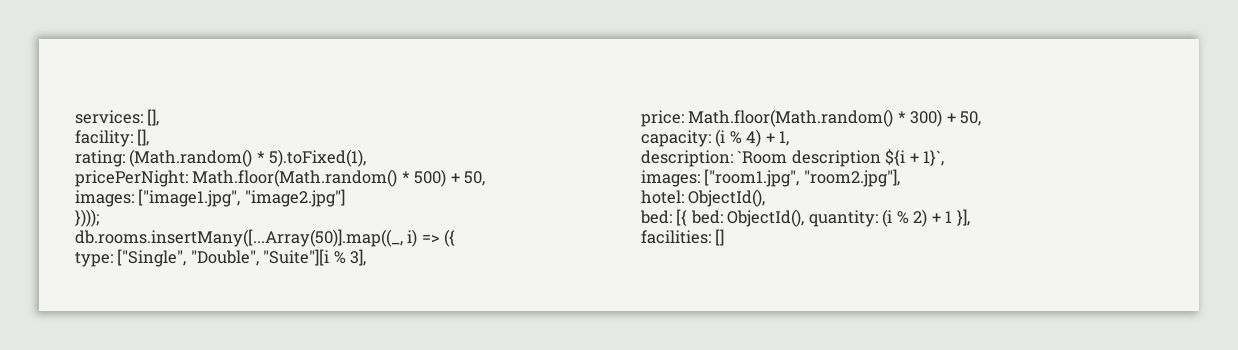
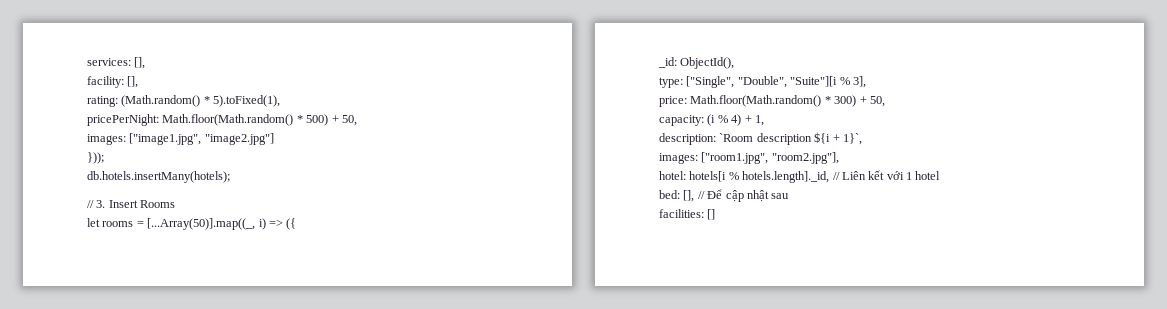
[75,209,99,227] [75,229,403,247] }))); // db.rooms.insertMany([...Array(50)].map((_, -> [87,152,104,164] [87,171,230,183] [87,200,176,208] [87,218,256,230] })); // db.hotels.insertMany(hotels); // // 3. Insert Rooms // let rooms = [...Array(50)].map((_,
(456, 238) none -> [658,57,735,69] // _id: ObjectId(),
[688,189,766,207] [640,209,970,227] ObjectId(), // bed: [{ bed: ObjectId(), quantity: (i % 2) + 1 }], -> [689,170,941,183] [659,189,790,202] hotels[i % hotels.length]._id, // Liên kết với 1 hotel // bed: [], // Để cập nhật sau

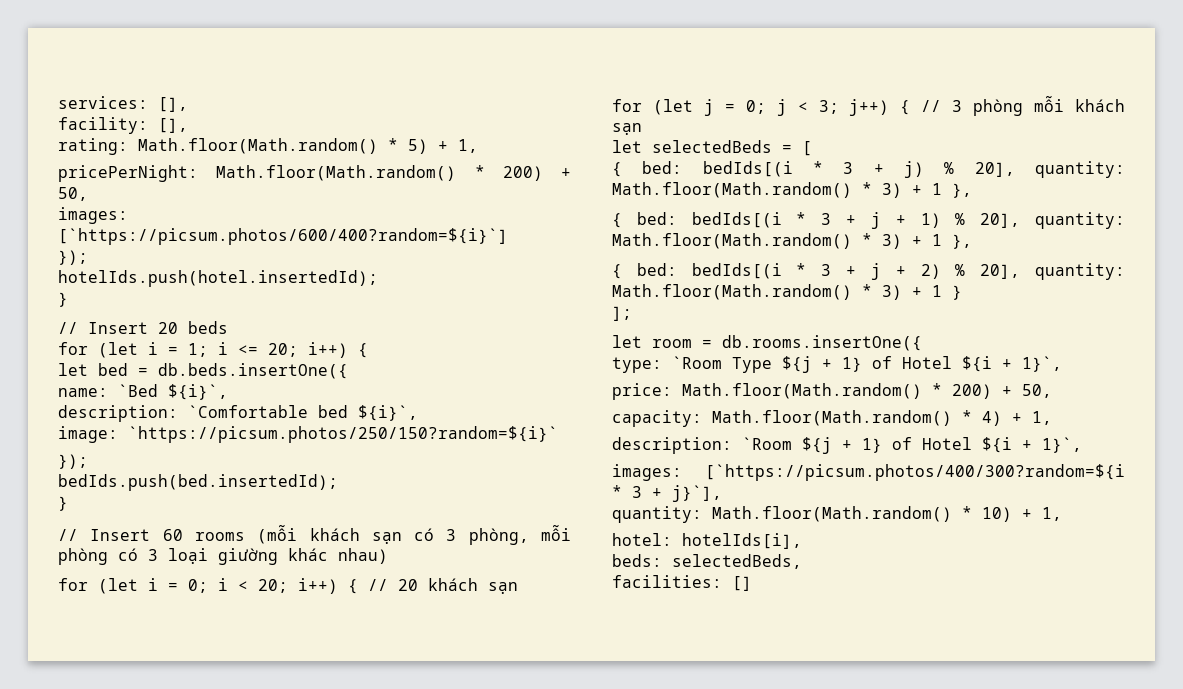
[121,95,281,107] (Math.random() * 5).toFixed(1), -> [138,138,478,154] Math.floor(Math.random() * 5) + 1,
[306,114,329,126] 500) -> [502,166,543,181] 200)
[129,133,274,145] [87,152,104,164] [87,171,230,183] [87,200,176,208] [87,218,297,230] [658,57,735,69] [659,76,866,88] ["image1.jpg", "image2.jpg"] // })); // db.hotels.insertMany(hotels); // // 3. Insert Rooms // let rooms = [...Array(50)].map((_, i) => ({ // _id: ObjectId(), // type: ["Single", "Double", "Suite"][i % 3], -> [58,228,508,245] [58,250,88,265] [58,270,378,287] [58,292,68,307] [58,321,228,334] [58,342,368,358] [58,363,348,379] [58,384,228,400] [58,405,418,422] [58,426,558,443] [58,454,88,469] [58,474,338,491] [58,496,68,511] [58,524,571,545] [58,548,388,565] [58,578,518,594] [612,95,1125,116] [612,123,642,135] [612,140,812,156] [612,161,1125,178] [612,182,972,198] [612,212,1125,229] [612,233,972,249] [612,263,1125,280] [612,284,962,300] [612,306,632,321] [612,335,922,351] [612,356,1062,373] [`https://picsum.photos/600/400?random=${i}`] // }); // hotelIds.push(hotel.insertedId); // } // // Insert 20 beds // for (let i = 1; i <= 20; i++) { // let bed = db.beds.insertOne({ // name: `Bed ${i}`, // description: `Comfortable bed ${i}`, // image: `https://picsum.photos/250/150?random=${i}` // }); // bedIds.push(bed.insertedId); // } // // Insert 60 rooms (mỗi khách sạn có 3 phòng, mỗi phòng có 3 loại giường khác nhau) // for (let i = 0; i < 20; i++) { // 20 khách sạn // for (let j = 0; j < 3; j++) { // 3 phòng mỗi khách sạn // let selectedBeds = [ // { bed: bedIds[(i * 3 + j) % 20], quantity: Math.floor(Math.random() * 3) + 1 }, // { bed: bedIds[(i * 3 + j + 1) % 20], quantity: Math.floor(Math.random() * 3) + 1 }, // { bed: bedIds[(i * 3 + j + 2) % 20], quantity: Math.floor(Math.random() * 3) + 1 } // ]; // let room = db.rooms.insertOne({ // type: `Room Type ${j + 1} of Hotel ${i + 1}`,
[834,95,857,107] 300) -> [952,384,992,399] 200)
[707,114,728,126] (i % -> [712,410,972,426] Math.floor(Math.random() *
[756,133,812,145] description -> [802,437,972,454] ${j + 1} of Hotel
[701,152,839,164] [659,170,941,183] [659,189,790,202] ["room1.jpg", "room2.jpg"], // hotel: hotels[i % hotels.length]._id, // Liên kết với 1 hotel // bed: [], // Để cập nhật sau -> [705,464,1125,481] [612,485,722,502] [612,506,1062,523] [612,533,802,549] [612,554,802,569] [`https://picsum.photos/400/300?random=${i * 3 + j}`], // quantity: Math.floor(Math.random() * 10) + 1, // hotel: hotelIds[i], // beds: selectedBeds,

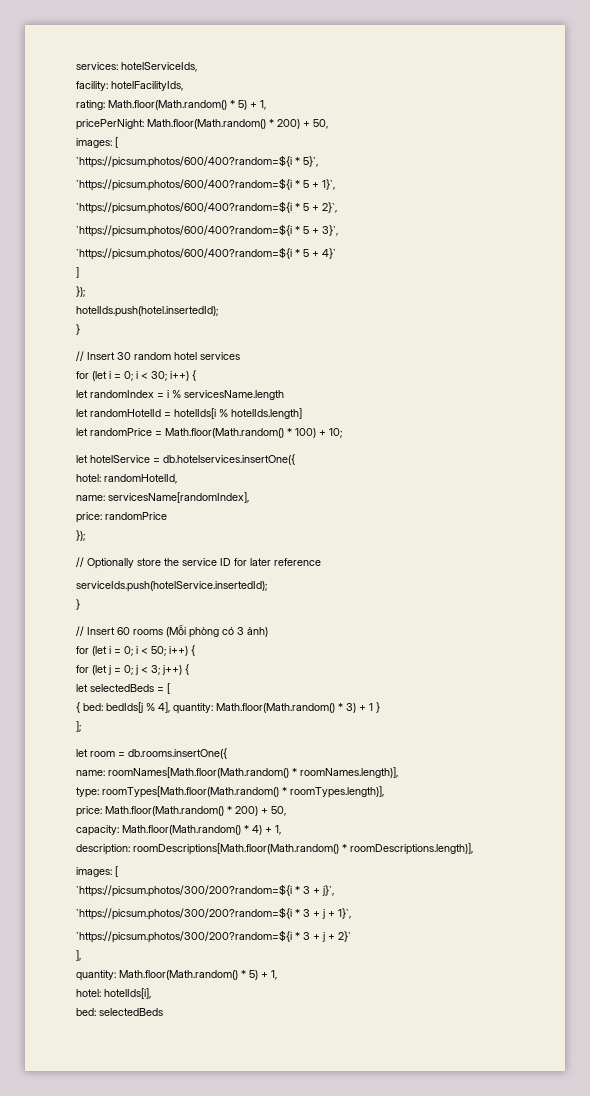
[158,97,188,112] [], -> [121,62,197,72] hotelServiceIds,
[158,118,188,133] [], -> [111,81,183,91] hotelFacilityIds,
[58,228,508,245] [`https://picsum.photos/600/400?random=${i}`] -> [115,137,118,148] [76,155,318,168] [76,178,335,191] [76,201,337,214] [76,224,338,237] [76,247,336,260] [76,267,79,278] [ // `https://picsum.photos/600/400?random=${i * 5}`, // `https://picsum.photos/600/400?random=${i * 5 + 1}`, // `https://picsum.photos/600/400?random=${i * 5 + 2}`, // `https://picsum.photos/600/400?random=${i * 5 + 3}`, // `https://picsum.photos/600/400?random=${i * 5 + 4}` // ]
[158,321,228,334] [58,342,368,358] [58,363,348,379] [58,384,228,400] [58,405,418,422] [58,426,558,443] [58,454,88,469] [58,474,338,491] [58,496,68,511] [58,524,571,545] [58,548,388,565] [58,578,518,594] 20 beds // for (let i = 1; i <= 20; i++) { // let bed = db.beds.insertOne({ // name: `Bed ${i}`, // description: `Comfortable bed ${i}`, // image: `https://picsum.photos/250/150?random=${i}` // }); // bedIds.push(bed.insertedId); // } // // Insert 60 rooms (mỗi khách sạn có 3 phòng, mỗi phòng có 3 loại giường khác nhau) // for (let i = 0; i < 20; i++) { // 20 khách sạn -> [117,352,240,360] [76,370,196,381] [76,390,284,400] [76,408,302,419] [76,428,342,438] [76,454,295,465] [76,474,177,484] [76,492,249,503] [76,512,167,523] [76,530,85,541] [76,557,321,569] [76,581,267,592] [76,599,80,610] [76,624,268,638] [76,645,195,656] 30 random hotel services // for (let i = 0; i < 30; i++) { // let randomIndex = i % servicesName.length // let randomHotelId = hotelIds[i % hotelIds.length] // let randomPrice = Math.floor(Math.random() * 100) + 10; // let hotelService = db.hotelservices.insertOne({ // hotel: randomHotelId, // name: servicesName[randomIndex], // price: randomPrice // }); // // Optionally store the service ID for later reference // serviceIds.push(hotelService.insertedId); // } // // Insert 60 rooms (Mỗi phòng có 3 ảnh) // for (let i = 0; i < 50; i++) {
[921,95,1125,116] [612,123,642,135] // 3 phòng mỗi khách sạn -> (189, 669) none
[702,161,1125,178] [612,182,972,198] [612,212,1125,229] [612,233,972,249] [612,263,1021,280] bedIds[(i * 3 + j) % 20], quantity: Math.floor(Math.random() * 3) + 1 }, // { bed: bedIds[(i * 3 + j + 1) % 20], quantity: Math.floor(Math.random() * 3) + 1 }, // { bed: bedIds[(i * 3 + j + 2) % 20], -> [106,702,170,713] bedIds[j % 4],
[612,356,1062,373] type: `Room Type ${j + 1} of Hotel ${i + 1}`, -> [76,767,398,778] [76,786,384,798] name: roomNames[Math.floor(Math.random() * roomNames.length)], // type: roomTypes[Math.floor(Math.random() * roomTypes.length)],
[742,437,1082,454] [612,464,1125,481] [612,485,722,502] [612,506,1012,523] `Room ${j + 1} of Hotel ${i + 1}`, // images: [`https://picsum.photos/400/300?random=${i * 3 + j}`], // quantity: Math.floor(Math.random() * 10) -> [133,843,473,855] [76,866,118,877] [76,884,334,897] [76,907,351,920] [76,930,351,943] [76,950,81,961] [76,970,258,981] roomDescriptions[Math.floor(Math.random() * roomDescriptions.length)], // images: [ // `https://picsum.photos/300/200?random=${i * 3 + j}`, // `https://picsum.photos/300/200?random=${i * 3 + j + 1}`, // `https://picsum.photos/300/200?random=${i * 3 + j + 2}` // ], // quantity: Math.floor(Math.random() * 5)
[612,554,802,569] [612,575,752,591] beds: selectedBeds, // facilities: [] -> [76,1008,163,1016] bed: selectedBeds

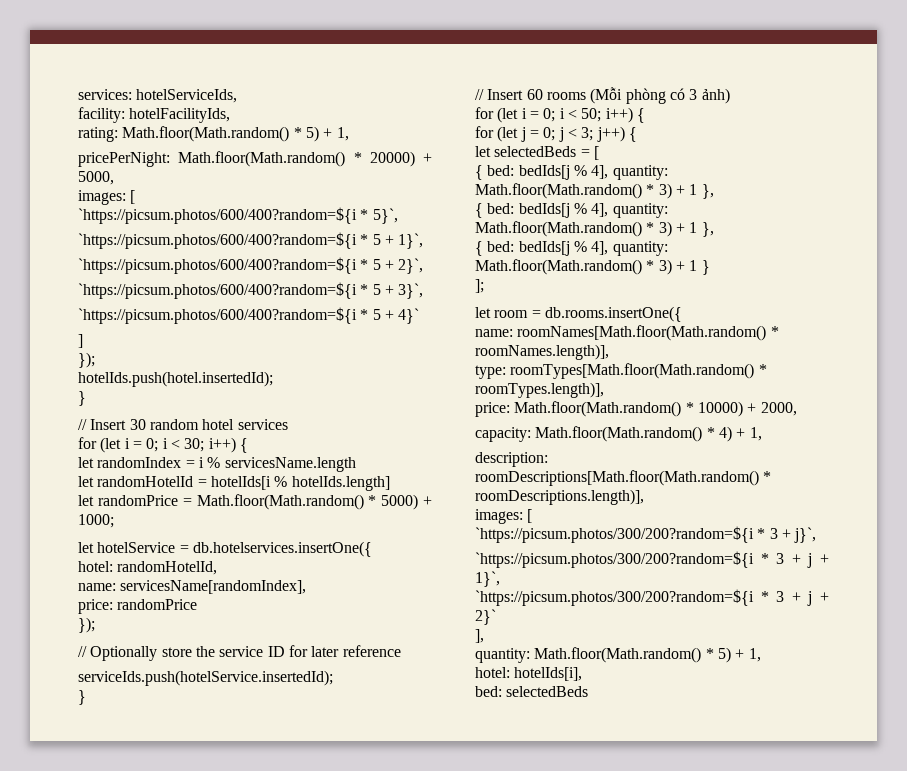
[277,119,328,129] 200) + 50, -> [369,151,432,167] [78,171,114,185] 20000) + 5000,
[295,428,342,438] 100) + 10; -> [381,494,432,510] [78,514,114,528] 5000) + 1000;
(170, 688) none -> [475,165,668,180] [475,183,714,199] [475,203,668,218] [475,221,714,237] // { bed: bedIds[j % 4], quantity: Math.floor(Math.random() * 3) + 1 }, // { bed: bedIds[j % 4], quantity: Math.floor(Math.random() * 3) + 1 },
[235,806,286,816] 200) + 50, -> [697,401,797,417] 10000) + 2000,

